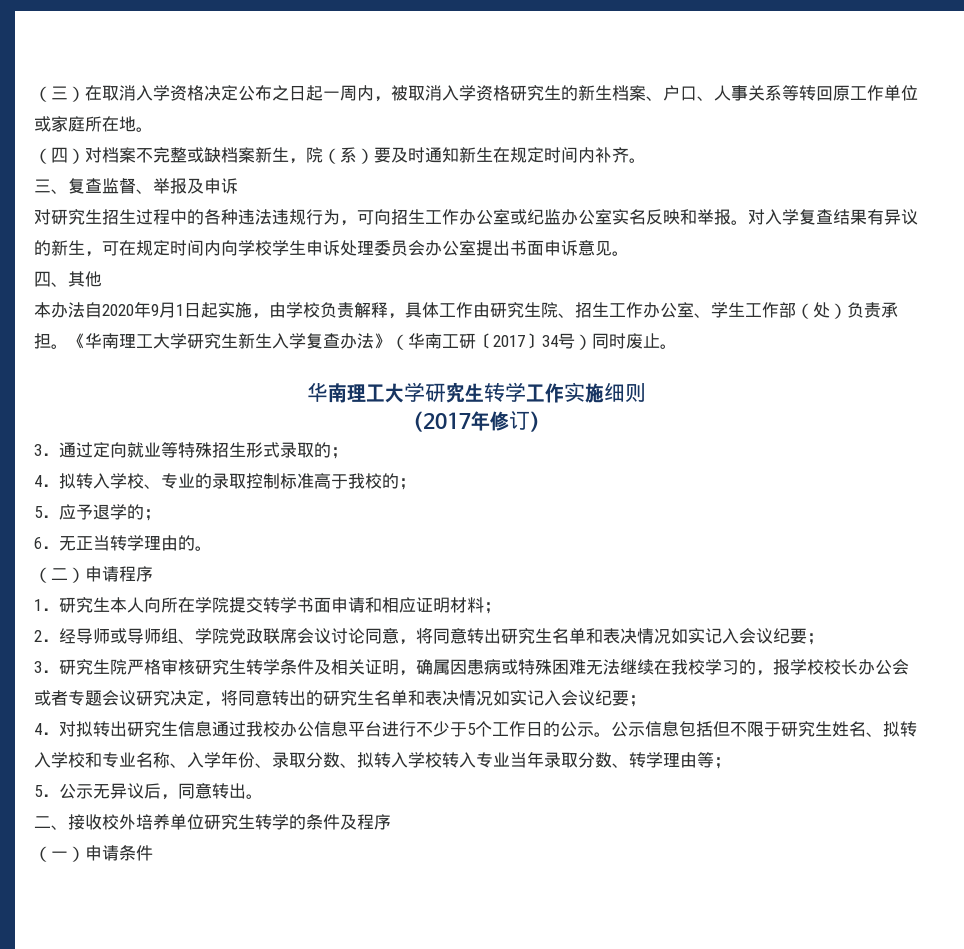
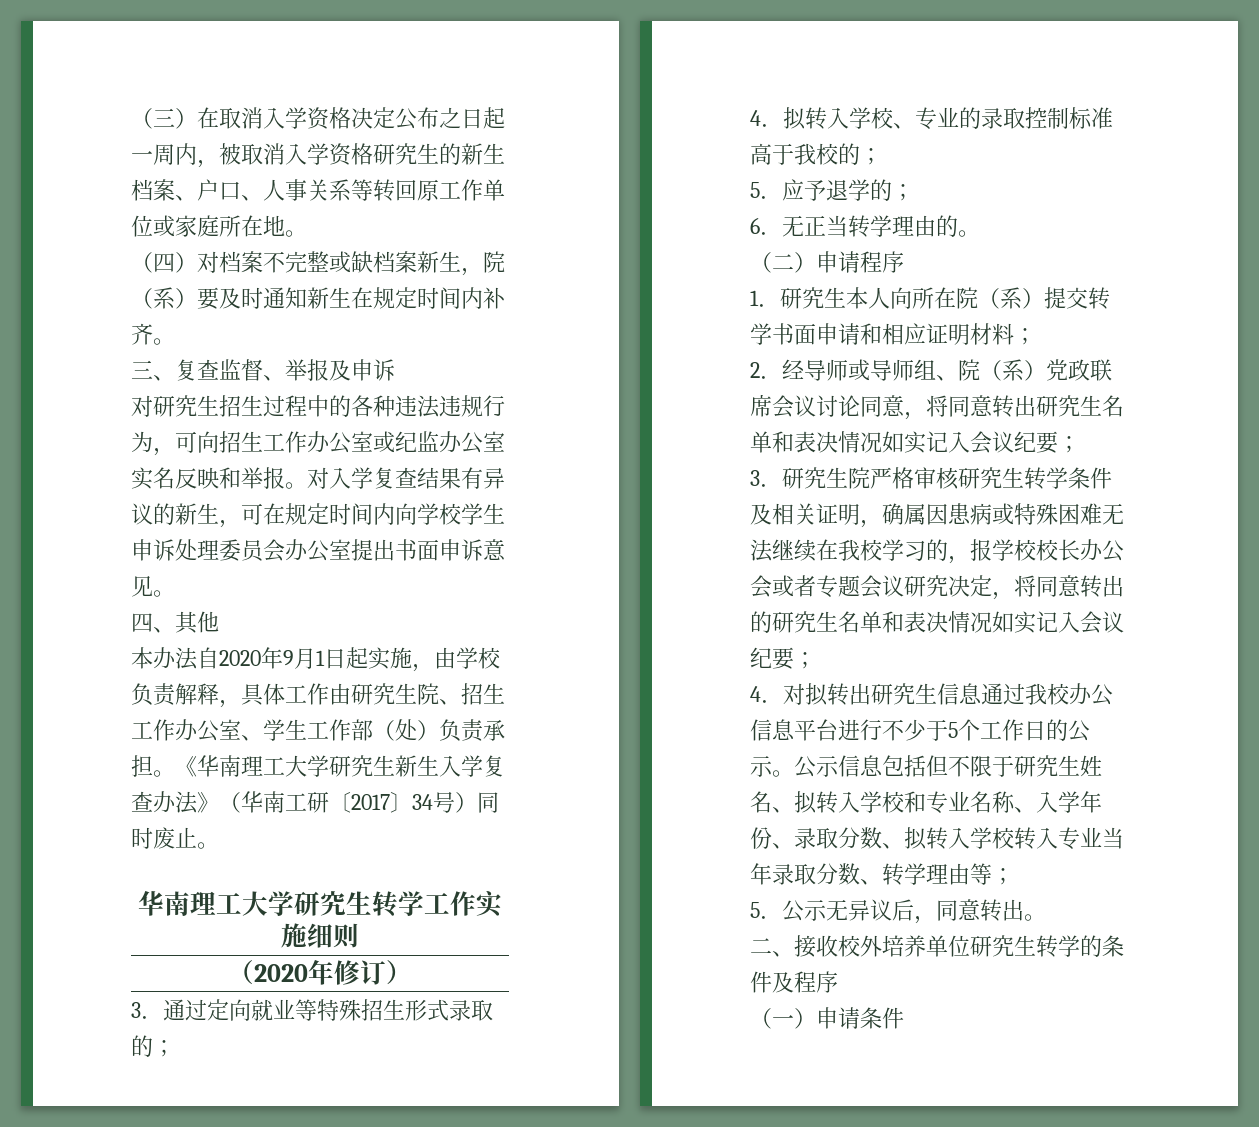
[423,412,471,429] 2017 -> [254,964,308,982] 2020
[195,597,229,613] 学院 -> [956,287,1044,309] 院（系）
[195,628,229,644] 学院 -> [958,359,1046,381] 院（系）

